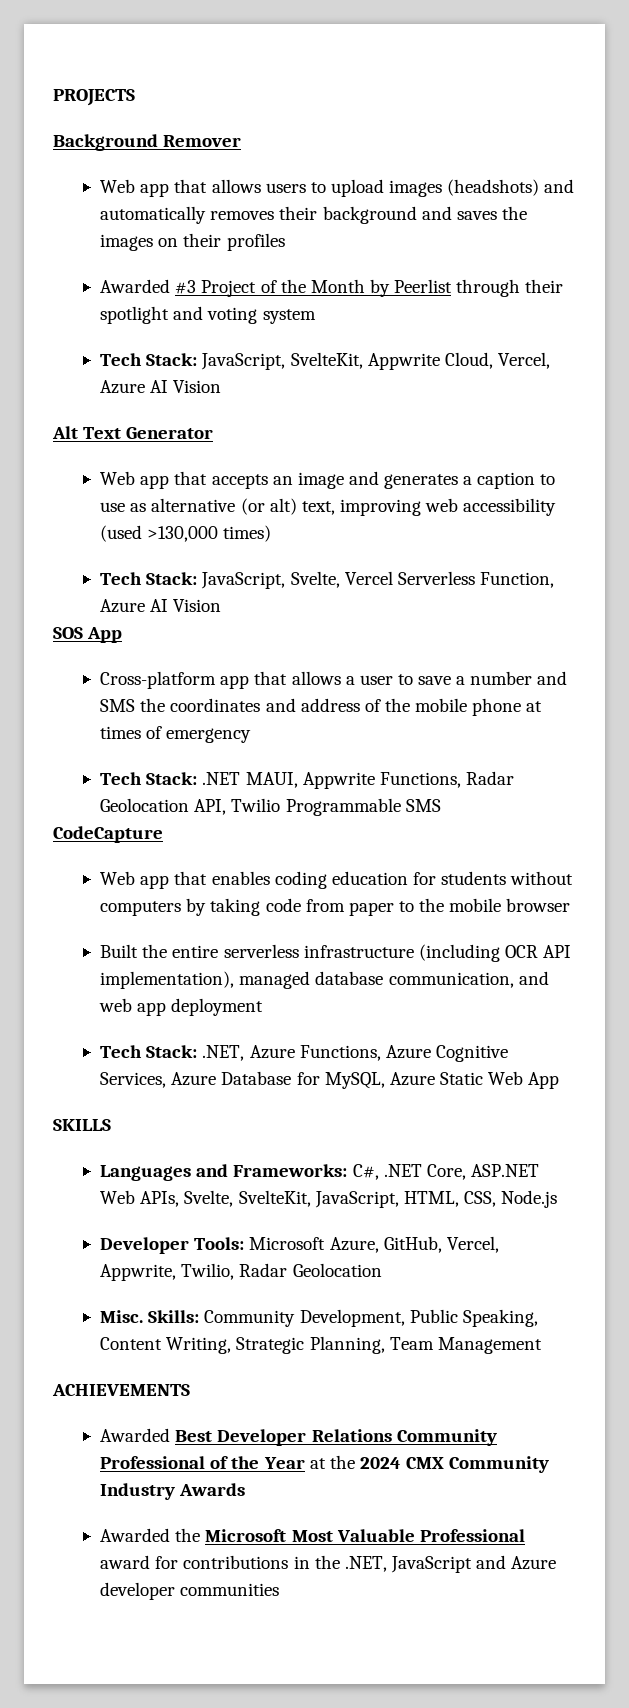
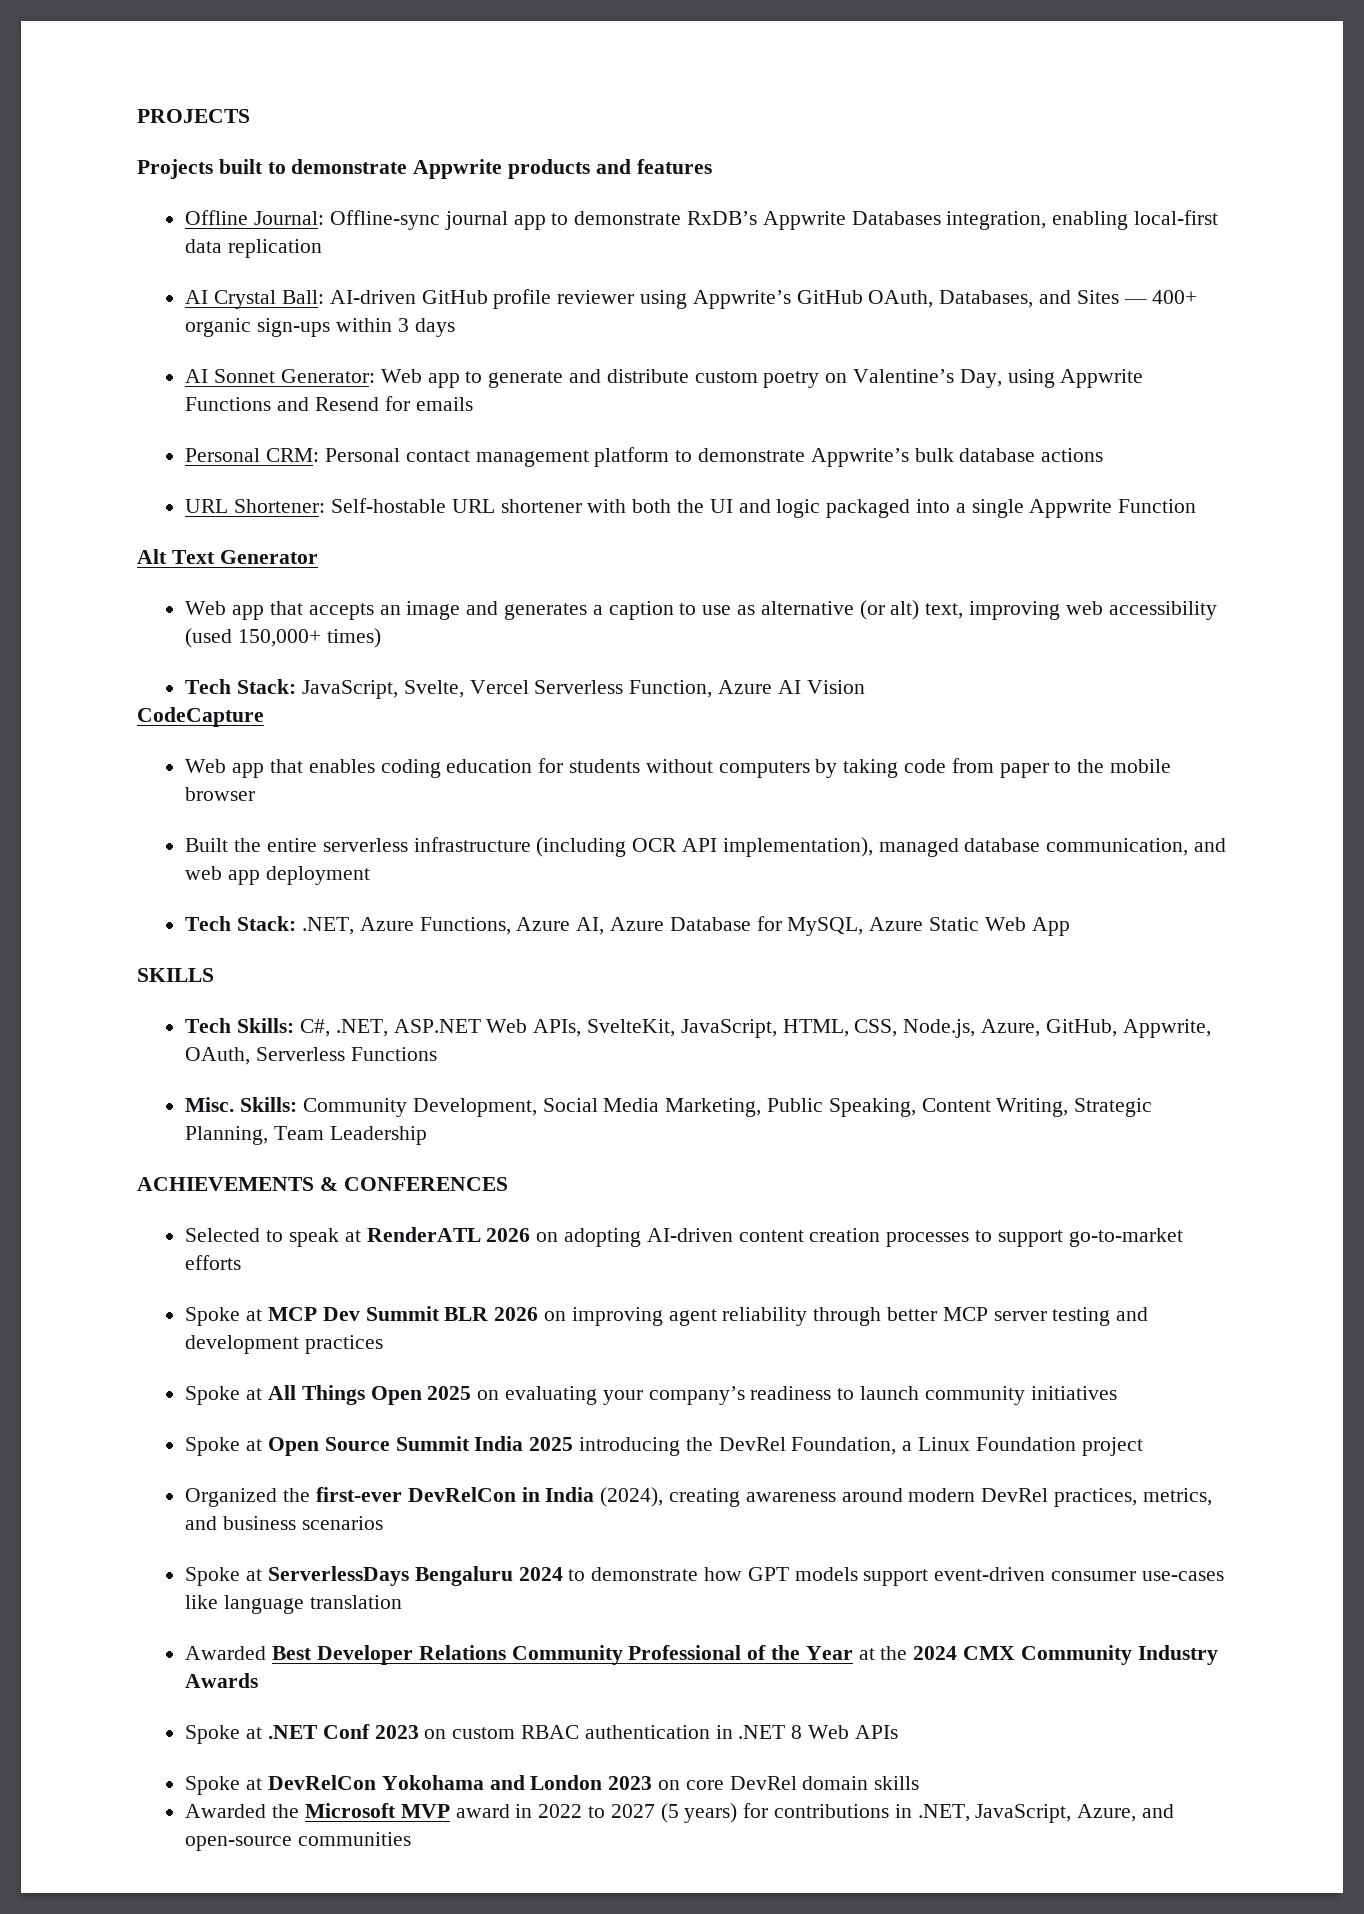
[53,134,242,151] [100,179,575,197] [100,206,527,224] [100,233,285,251] [100,279,564,297] [100,306,316,324] [100,352,550,370] [100,380,222,394] Background Remover // Web app that allows users to upload images (headshots) and automatically removes their background and saves the images on their profiles // Awarded #3 Project of the Month by Peerlist through their spotlight and voting system // Tech Stack: JavaScript, SvelteKit, Appwrite Cloud, Vercel, Azure AI Vision -> [137,159,712,179] [185,210,1219,230] [185,239,323,258] [185,289,1198,309] [185,318,455,337] [185,369,1144,388] [185,396,473,411] [185,447,1104,467] [185,498,1197,518] Projects built to demonstrate Appwrite products and features // Offline Journal: Offline-sync journal app to demonstrate RxDB’s Appwrite Databases integration, enabling local-first data replication // AI Crystal Ball: AI-driven GitHub profile reviewer using Appwrite’s GitHub OAuth, Databases, and Sites — 400+ organic sign-ups within 3 days // AI Sonnet Generator: Web app to generate and distribute custom poetry on Valentine’s Day, using Appwrite Functions and Resend for emails // Personal CRM: Personal contact management platform to demonstrate Appwrite’s bulk database actions // URL Shortener: Self-hostable URL shortener with both the UI and logic packaged into a single Appwrite Function
[147,526,219,542] >130,000 -> [238,629,322,647] 150,000+
[53,627,123,643] [100,671,568,689] [100,698,543,716] [100,726,252,743] [100,771,514,789] [100,798,441,816] // SOS App // Cross-platform app that allows a user to save a number and SMS the coordinates and address of the mobile phone at times of emergency // Tech Stack: .NET MAUI, Appwrite Functions, Radar Geolocation API, Twilio Programmable SMS -> (865, 687) none
[435,1045,508,1062] [100,1072,167,1088] Cognitive Services, -> [576,917,605,935] AI,
[100,1164,466,1181] Languages and Frameworks: C#, .NET Core, -> [185,1018,388,1037] Tech Skills: C#, .NET,
[184,1190,234,1207] Svelte, -> (582, 1028) none
[501,1190,558,1208] [100,1236,499,1254] [100,1263,382,1281] Node.js // Developer Tools: Microsoft Azure, GitHub, Vercel, Appwrite, Twilio, Radar Geolocation -> [903,1019,1211,1038] [185,1047,437,1065] Node.js, Azure, GitHub, Appwrite, OAuth, Serverless Functions
(405, 1318) none -> [542,1098,762,1117] Social Media Marketing,
[437,1337,542,1354] Management -> [329,1126,427,1145] Leadership
(190, 1390) none -> [319,1177,508,1191] [185,1227,1183,1247] [185,1255,242,1270] [185,1306,1149,1326] [185,1335,384,1354] [185,1385,1117,1405] [185,1436,1143,1456] [185,1487,1212,1507] [185,1516,383,1530] [185,1566,1224,1586] [185,1595,402,1614] & CONFERENCES // Selected to speak at RenderATL 2026 on adopting AI-driven content creation processes to support go-to-market efforts // Spoke at MCP Dev Summit BLR 2026 on improving agent reliability through better MCP server testing and development practices // Spoke at All Things Open 2025 on evaluating your company’s readiness to launch community initiatives // Spoke at Open Source Summit India 2025 introducing the DevRel Foundation, a Linux Foundation project // Organized the first-ever DevRelCon in India (2024), creating awareness around modern DevRel practices, metrics, and business scenarios // Spoke at ServerlessDays Bengaluru 2024 to demonstrate how GPT models support event-driven consumer use-cases like language translation
[100,1528,525,1542] [100,1555,557,1573] [100,1582,176,1600] Awarded the Microsoft Most Valuable Professional award for contributions in the .NET, JavaScript and Azure developer -> [185,1724,898,1744] [185,1775,920,1795] [185,1803,1175,1823] [185,1836,293,1851] Spoke at .NET Conf 2023 on custom RBAC authentication in .NET 8 Web APIs // Spoke at DevRelCon Yokohama and London 2023 on core DevRel domain skills // Awarded the Microsoft MVP award in 2022 to 2027 (5 years) for contributions in .NET, JavaScript, Azure, and open-source

